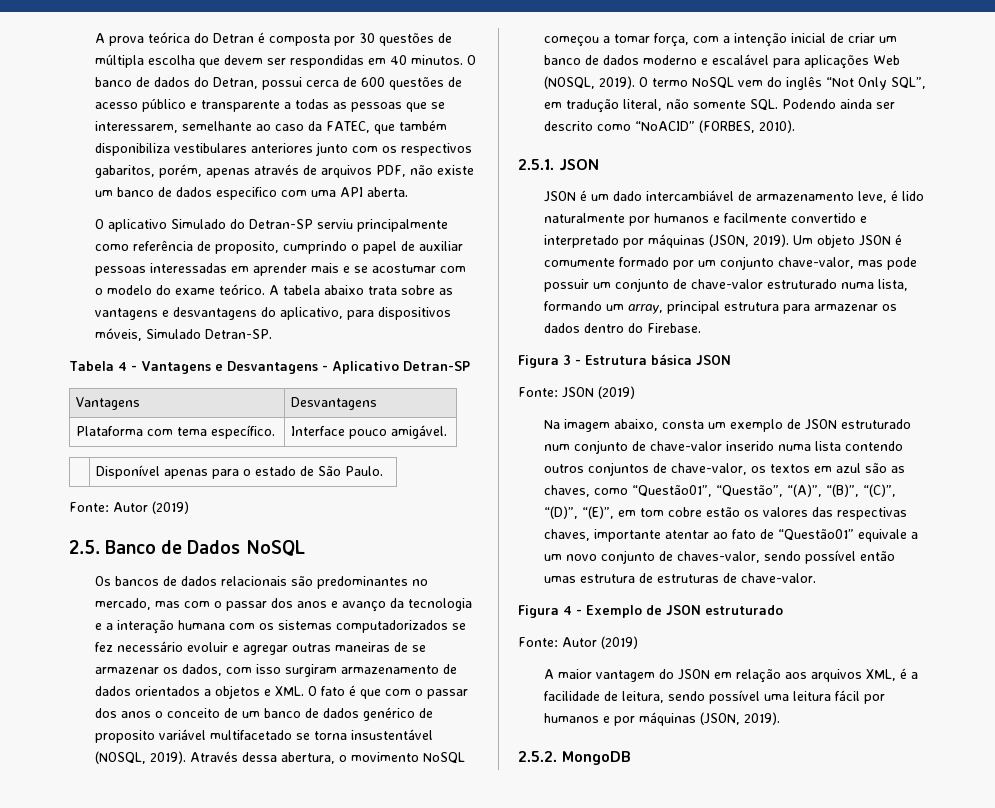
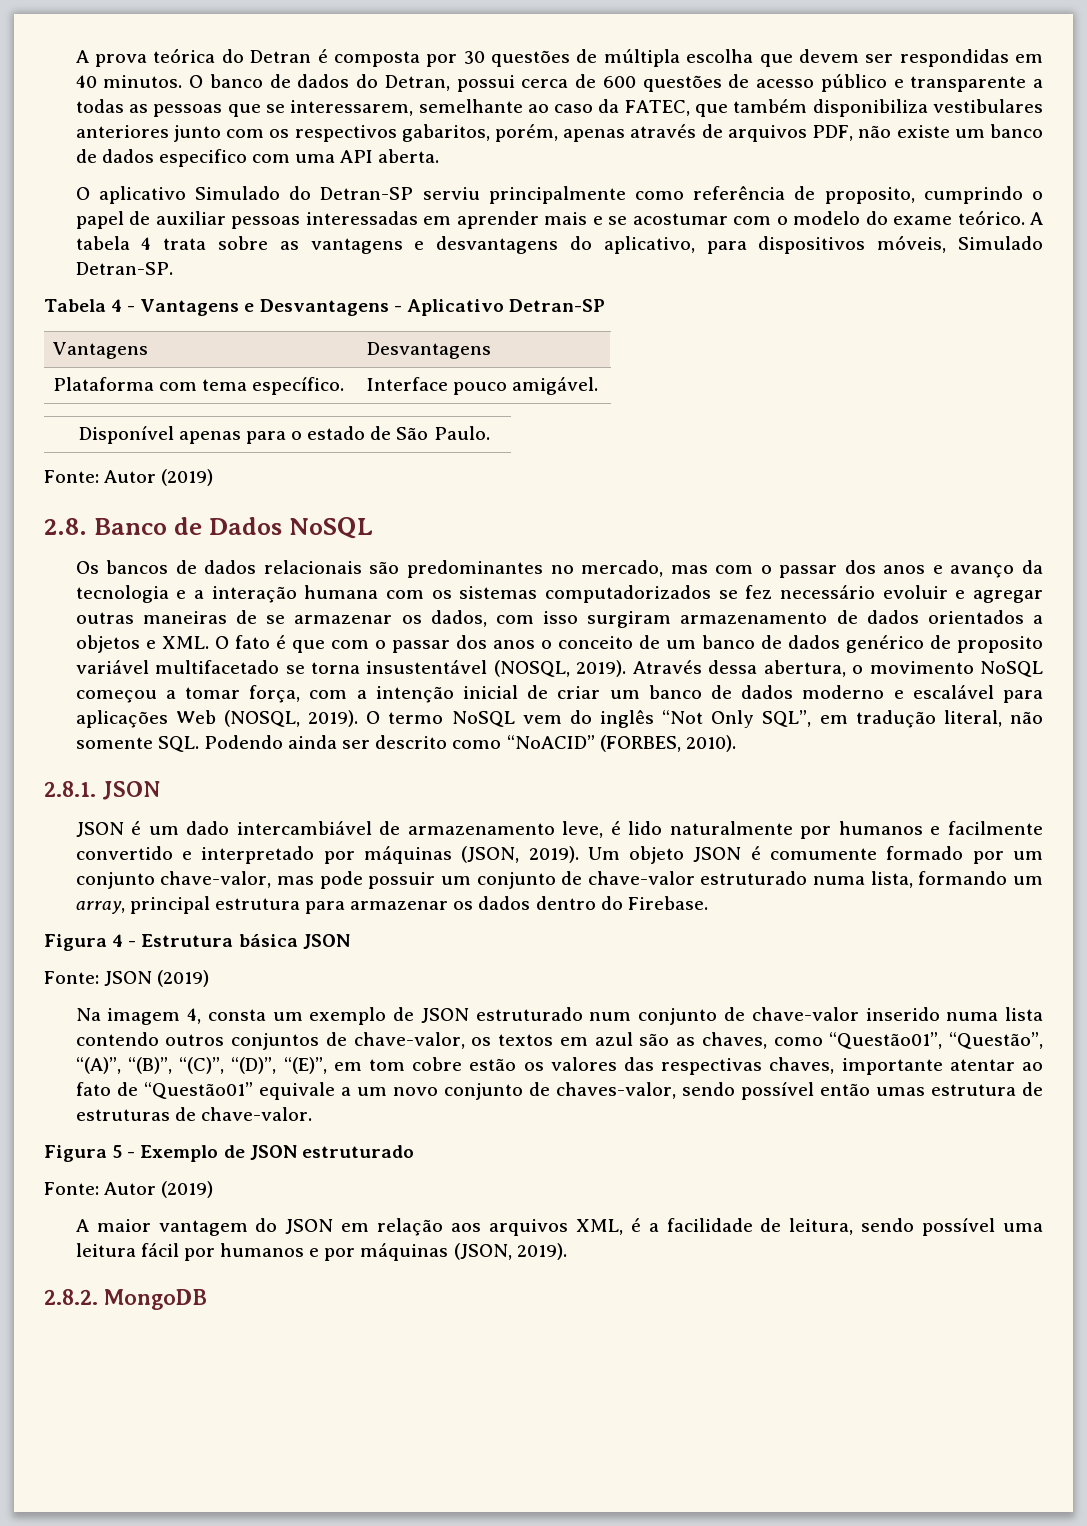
[323,285,364,295] abaixo -> [141,237,152,250] 4
[69,540,100,554] 2.5. -> [44,518,87,535] 2.8.
[518,159,554,170] 2.5.1. -> [44,781,96,797] 2.8.1.
[563,355,571,365] 3 -> [112,934,124,947] 4
[613,419,658,431] abaixo, -> [187,1008,202,1024] 4,
[563,606,572,615] 4 -> [112,1145,123,1158] 5
[518,751,557,762] 2.5.2. -> [44,1289,98,1305] 2.8.2.

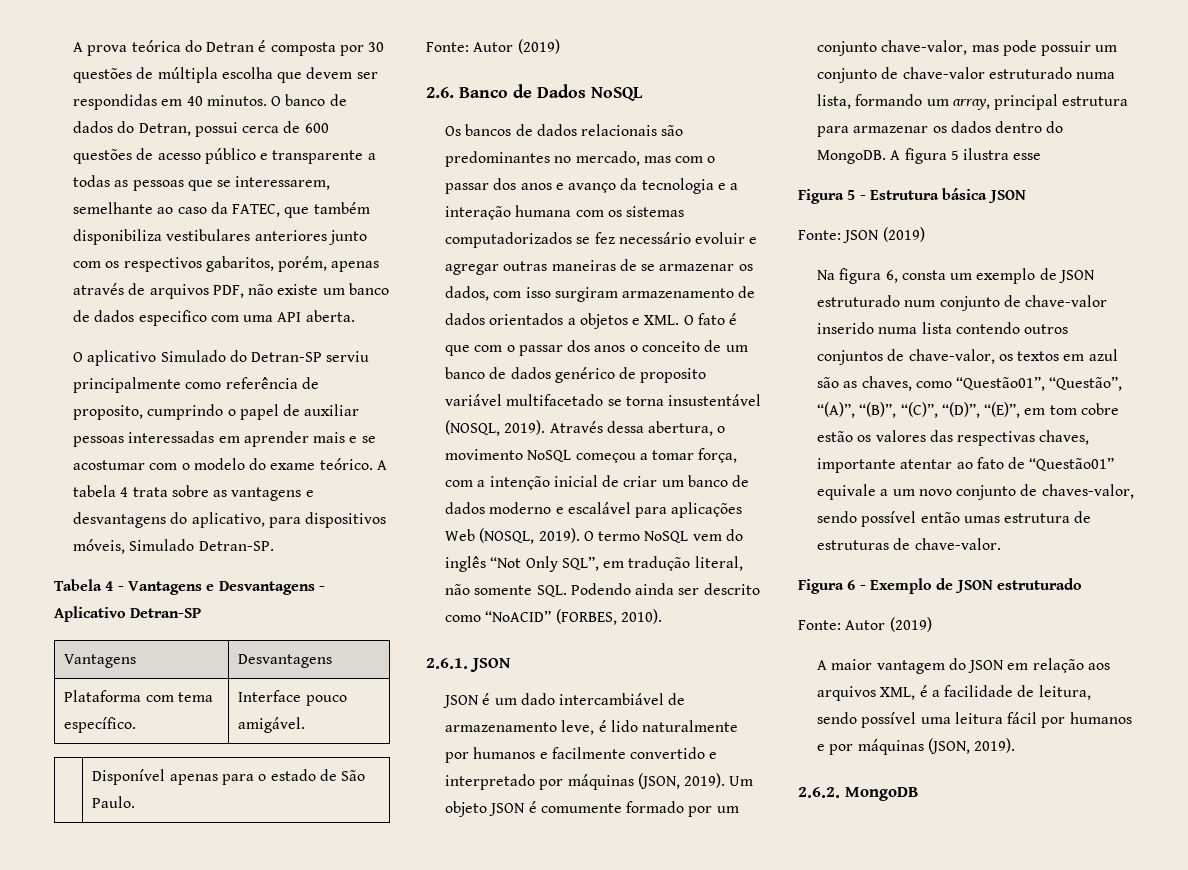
[44,518,87,535] 2.8. -> [426,87,454,98] 2.6.
[44,781,96,797] 2.8.1. -> [426,658,468,669] 2.6.1.
[627,896,708,910] [44,934,124,951] Firebase. // Figura 4 -> [816,148,1042,164] [798,189,856,204] MongoDB. A figura 5 ilustra esse // Figura 5
[107,1008,202,1025] imagem 4, -> [839,268,898,284] figura 6,
[112,1145,123,1158] 5 -> [847,580,856,590] 6
[44,1289,98,1305] 2.8.2. -> [798,787,840,798] 2.6.2.

